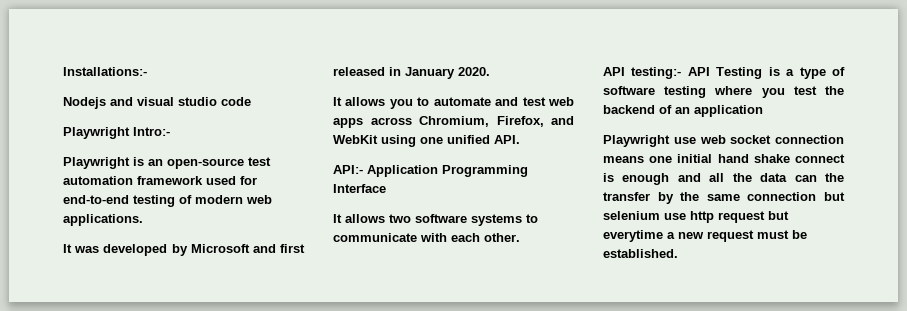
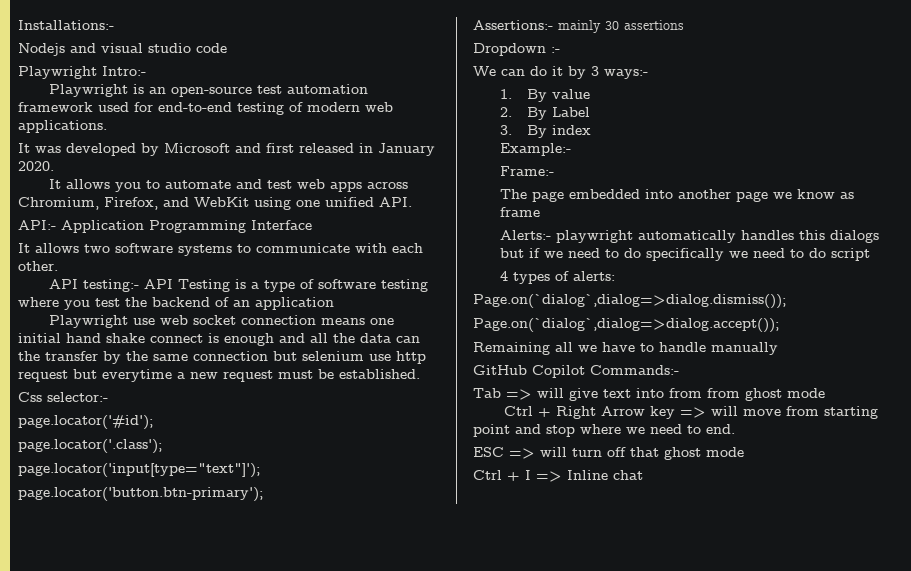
(678, 253) none -> [18,392,108,402] [18,415,153,430] [18,439,162,454] [18,463,260,478] [18,487,263,502] [473,20,684,33] [473,43,560,56] [473,66,648,79] [499,89,590,102] [499,107,590,120] [499,125,591,138] [499,143,571,156] [499,166,554,176] [499,189,854,202] [499,207,540,217] [499,230,879,243] [499,248,870,261] [499,271,615,284] [473,294,786,309] [473,318,779,333] [473,342,778,355] [473,365,679,378] [473,388,825,401] [503,406,878,419] [473,424,735,437] [473,447,744,460] [473,470,643,482] // Css selector:- // page.locator('#id'); // page.locator('.class'); // page.locator('input[type="text"]'); // page.locator('button.btn-primary'); // Assertions:- mainly 30 assertions // Dropdown :- // We can do it by 3 ways:- // 1. By value // 2. By Label // 3. By index // Example:- // Frame:- // The page embedded into another page we know as frame // Alerts:- playwright automatically handles this dialogs but if we need to do specifically we need to do script // 4 types of alerts: // Page.on(`dialog`,dialog=>dialog.dismiss()); // Page.on(`dialog`,dialog=>dialog.accept()); // Remaining all we have to handle manually // GitHub Copilot Commands:- // Tab => will give text into from from ghost mode // Ctrl + Right Arrow key => will move from starting point and stop where we need to end. // ESC => will turn off that ghost mode // Ctrl + I => Inline chat

